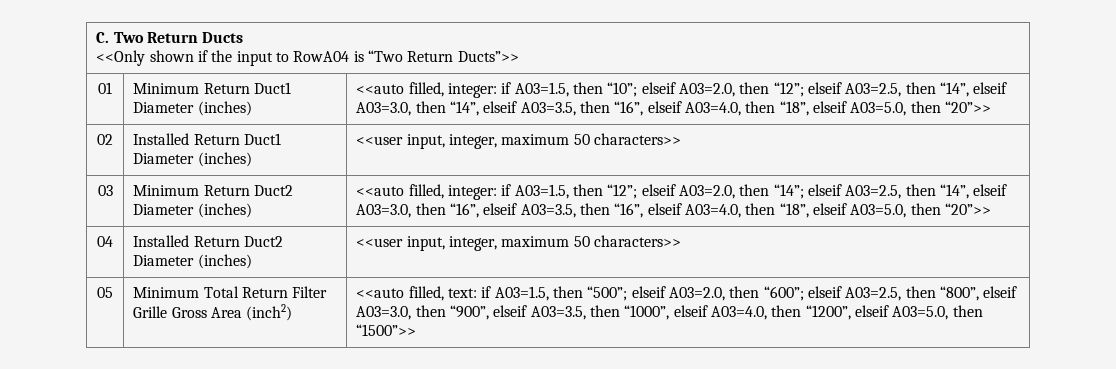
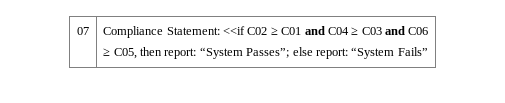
[96,32,244,43] [96,50,519,66] [98,82,112,94] [133,82,292,94] [133,101,252,116] [356,82,1008,98] [356,101,991,116] [97,134,113,145] [133,133,282,145] [133,152,252,167] [356,133,682,149] [97,185,113,196] [133,185,294,196] [133,203,252,218] [356,184,1008,200] [356,203,991,218] [97,236,113,247] [133,235,284,247] [133,254,252,269] [356,235,682,251] [97,287,113,298] [133,286,328,298] [133,304,293,321] [356,286,1018,301] [356,305,983,320] [356,324,417,336] C. Two Return Ducts // <<Only shown if the input to RowA04 is “Two Return Ducts”>> // 01 | Minimum Return Duct1 Diameter (inches) | <<auto filled, integer: if A03=1.5, then “10”; elseif A03=2.0, then “12”; elseif A03=2.5, then “14”, elseif A03=3.0, then “14”, elseif A03=3.5, then “16”, elseif A03=4.0, then “18”, elseif A03=5.0, then “20”>> // 02 | Installed Return Duct1 Diameter (inches) | <<user input, integer, maximum 50 characters>> // 03 | Minimum Return Duct2 Diameter (inches) | <<auto filled, integer: if A03=1.5, then “12”; elseif A03=2.0, then “14”; elseif A03=2.5, then “14”, elseif A03=3.0, then “16”, elseif A03=3.5, then “16”, elseif A03=4.0, then “18”, elseif A03=5.0, then “20”>> // 04 | Installed Return Duct2 Diameter (inches) | <<user input, integer, maximum 50 characters>> // 05 | Minimum Total Return Filter Grille Gross Area (inch2) | <<auto filled, text: if A03=1.5, then “500”; elseif A03=2.0, then “600”; elseif A03=2.5, then “800”, elseif A03=3.0, then “900”, elseif A03=3.5, then “1000”, elseif A03=4.0, then “1200”, elseif A03=5.0, then “1500”>> -> [77,27,89,35] [103,26,429,38] [103,47,428,59] 07 | Compliance Statement: <<if C02 ≥ C01 and C04 ≥ C03 and C06 ≥ C05, then report: “System Passes”; else report: “System Fails”

